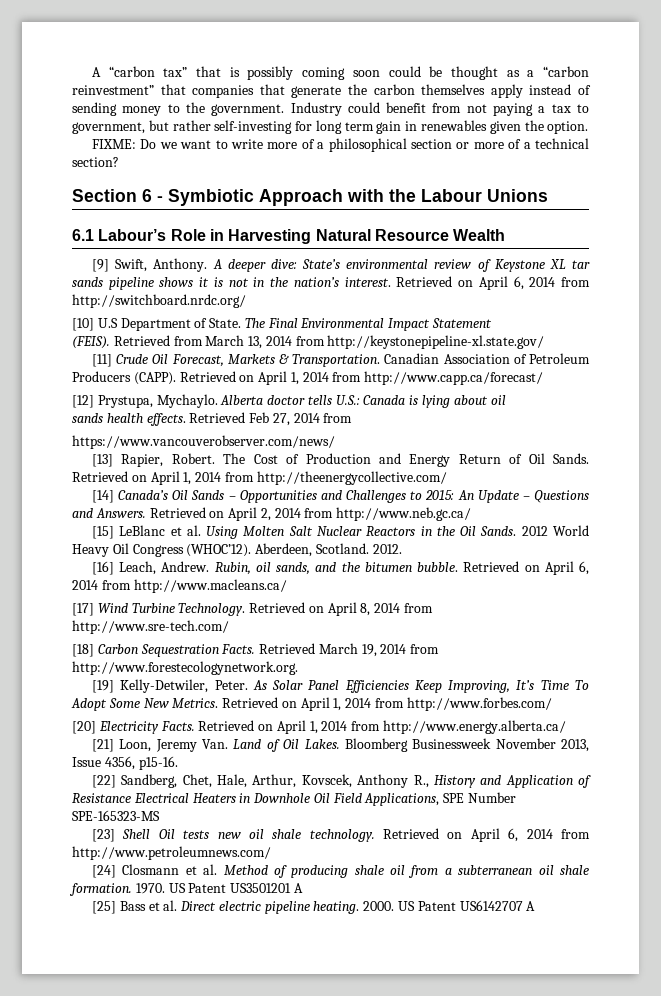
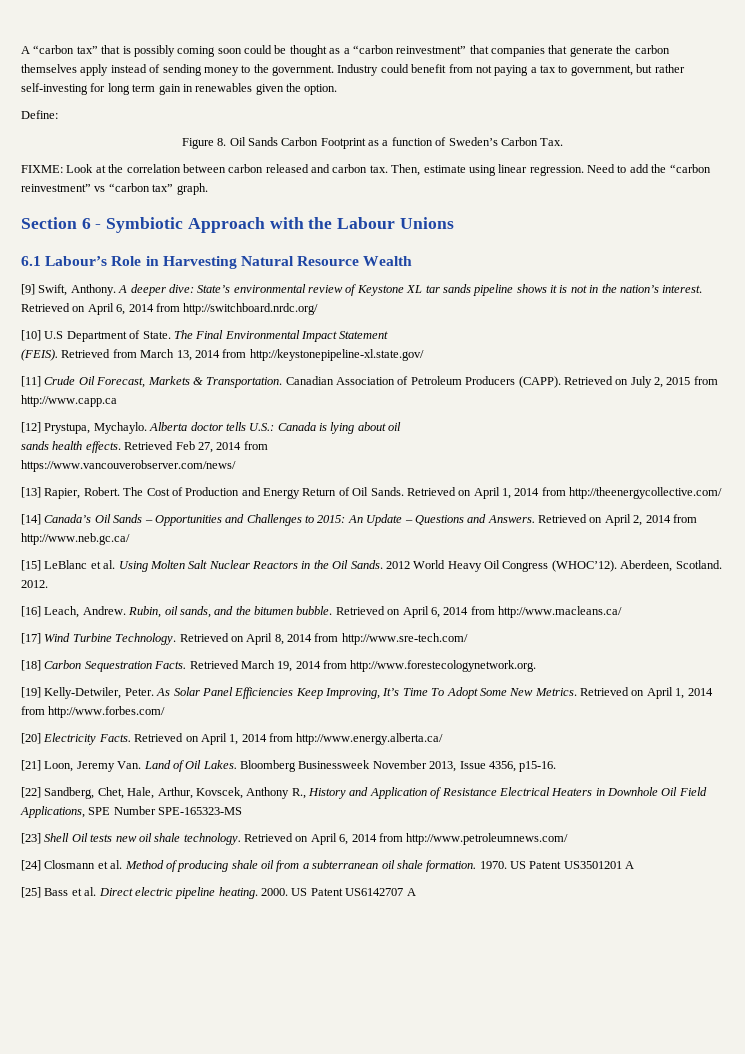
[92,138,589,152] [72,157,119,167] FIXME: Do we want to write more of a philosophical section or more of a technical section? -> [21,110,58,119] [181,137,564,149] [21,164,711,176] [21,183,208,195] Define: // Figure 8. Oil Sands Carbon Footprint as a function of Sweden’s Carbon Tax. // FIXME: Look at the correlation between carbon released and carbon tax. Then, estimate using linear regression. Need to add the “carbon reinvestment” vs “carbon tax” graph.
[258,371,544,385] April 1, 2014 from http://www.capp.ca/forecast/ -> [630,376,718,388] [21,395,117,407] July 2, 2015 from http://www.capp.ca

